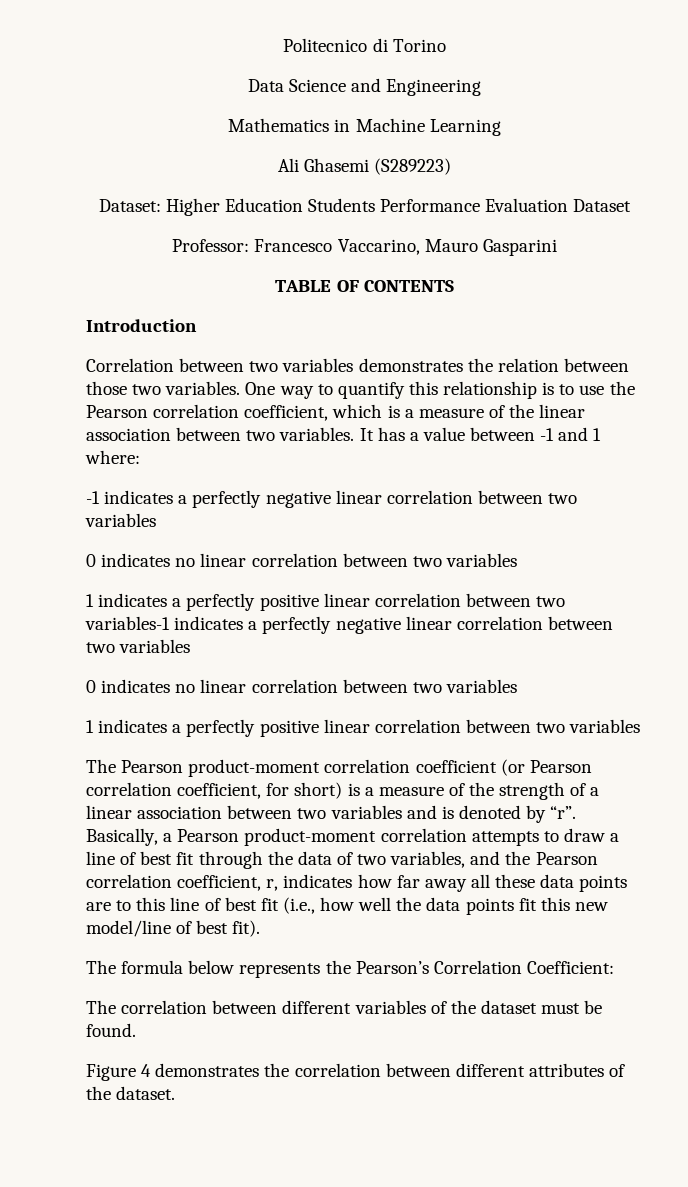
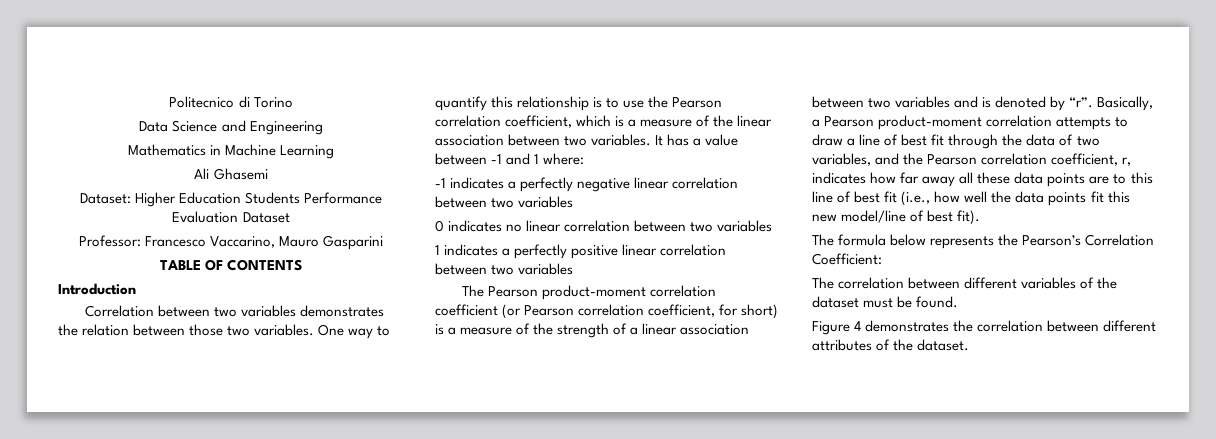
[374,158,452,175] (S289223) -> (268, 174) none
[86,593,566,611] [85,616,613,634] [86,639,191,653] [86,679,517,693] // 1 indicates a perfectly positive linear correlation between two variables-1 indicates a perfectly negative linear correlation between two variables // 0 indicates no linear correlation between two variables -> (773, 226) none

